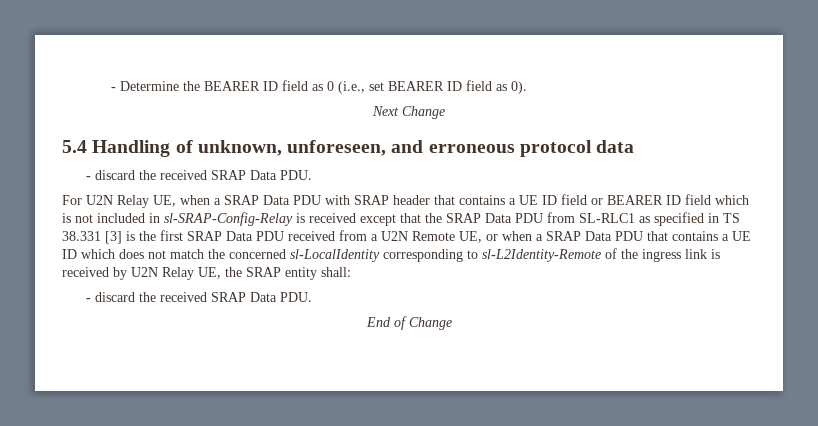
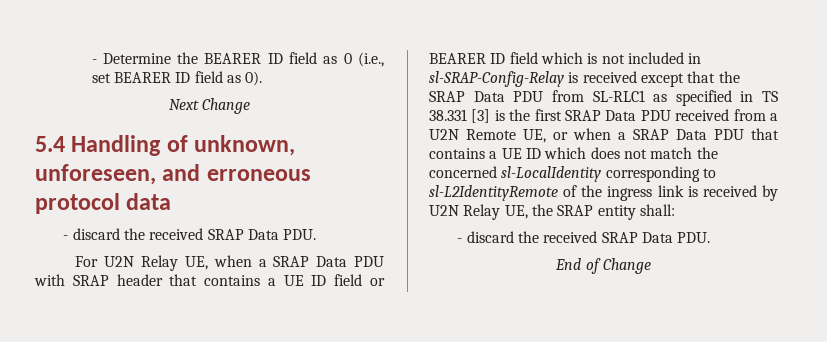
[482,249,601,262] sl-L2Identity-Remote -> [429,185,558,201] sl-L2IdentityRemote

